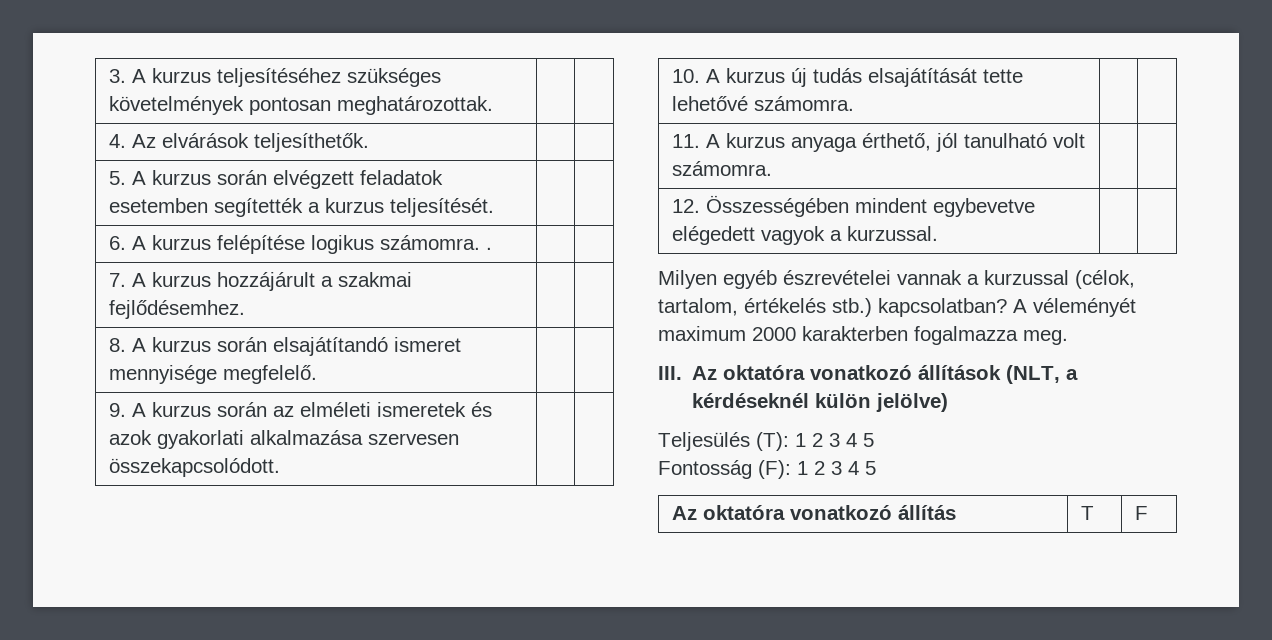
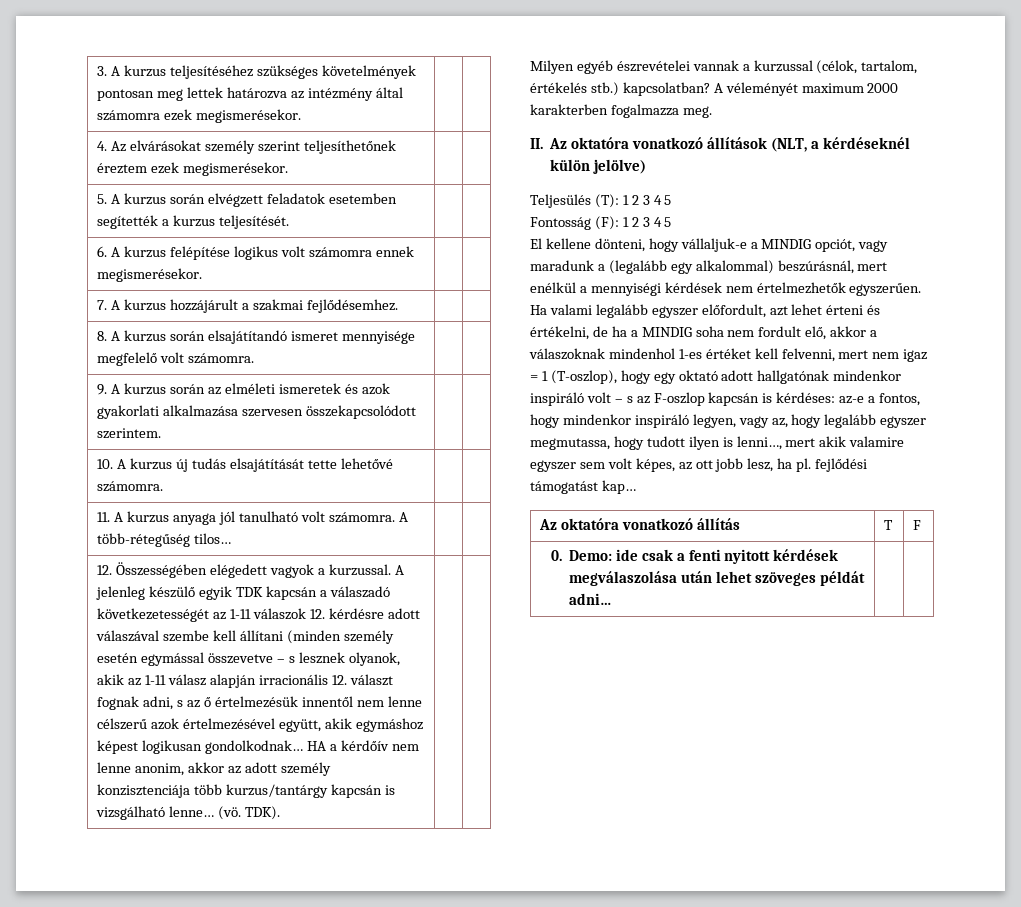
[336,96,493,115] [108,133,369,152] meghatározottak. | | // 4. Az elvárások teljesíthetők. -> [157,87,403,101] [97,109,302,123] [97,140,396,154] [97,162,289,176] meg lettek határozva az intézmény által számomra ezek megismerésekor. | | // 4. Az elvárásokat személy szerint teljesíthetőnek éreztem ezek megismerésekor.
[379,235,492,250] számomra. . -> [280,246,414,258] [97,268,203,282] volt számomra ennek megismerésekor.
[222,365,317,384] megfelelő. -> [97,352,255,366] megfelelő volt számomra.
[108,458,280,477] összekapcsolódott. -> [305,405,416,419] [97,428,162,439] összekapcsolódott szerintem.
[861,133,931,151] érthető, -> (216, 519) none
(772, 168) none -> [398,512,408,522] [97,533,232,547] A több-rétegűség tilos…
[854,198,1035,217] mindent egybevetve -> (208, 570) none
(938, 233) none -> [394,565,404,575] [96,586,390,600] [97,608,420,622] [96,630,394,644] [97,652,400,666] [97,674,393,688] [97,696,422,710] [97,718,423,732] [97,740,419,754] [97,762,331,776] [97,784,395,798] [96,806,280,820] A jelenleg készülő egyik TDK kapcsán a válaszadó következetességét az 1-11 válaszok 12. kérdésre adott válaszával szembe kell állítani (minden személy esetén egymással összevetve – s lesznek olyanok, akik az 1-11 válasz alapján irracionális 12. választ fognak adni, s az ő értelmezésük innentől nem lenne célszerű azok értelmezésével együtt, akik egymáshoz képest logikusan gondolkodnak… HA a kérdőív nem lenne anonim, akkor az adott személy konzisztenciája több kurzus/tantárgy kapcsán is vizsgálható lenne… (vö. TDK).
[658,366,682,380] III. -> [530,138,543,149] II.
(876, 468) none -> [530,238,889,252] [530,260,888,274] [530,282,922,296] [530,304,881,318] [530,326,878,340] [529,348,928,362] [530,370,902,384] [530,392,921,406] [530,414,927,428] [530,436,905,450] [530,458,868,472] [530,480,636,494] // El kellene dönteni, hogy vállaljuk-e a MINDIG opciót, vagy maradunk a (legalább egy alkalommal) beszúrásnál, mert enélkül a mennyiségi kérdések nem értelmezhetők egyszerűen. Ha valami legalább egyszer előfordult, azt lehet érteni és értékelni, de ha a MINDIG soha nem fordult elő, akkor a válaszoknak mindenhol 1-es értéket kell felvenni, mert nem igaz = 1 (T-oszlop), hogy egy oktató adott hallgatónak mindenkor inspiráló volt – s az F-oszlop kapcsán is kérdéses: az-e a fontos, hogy mindenkor inspiráló legyen, vagy az, hogy legalább egyszer megmutassa, hogy tudott ilyen is lenni…, mert akik valamire egyszer sem volt képes, az ott jobb lesz, ha pl. fejlődési támogatást kap…
(1148, 513) none -> [550,549,839,564] [568,571,865,586] [568,593,612,605] // 0. Demo: ide csak a fenti nyitott kérdések megválaszolása után lehet szöveges példát adni… | |

